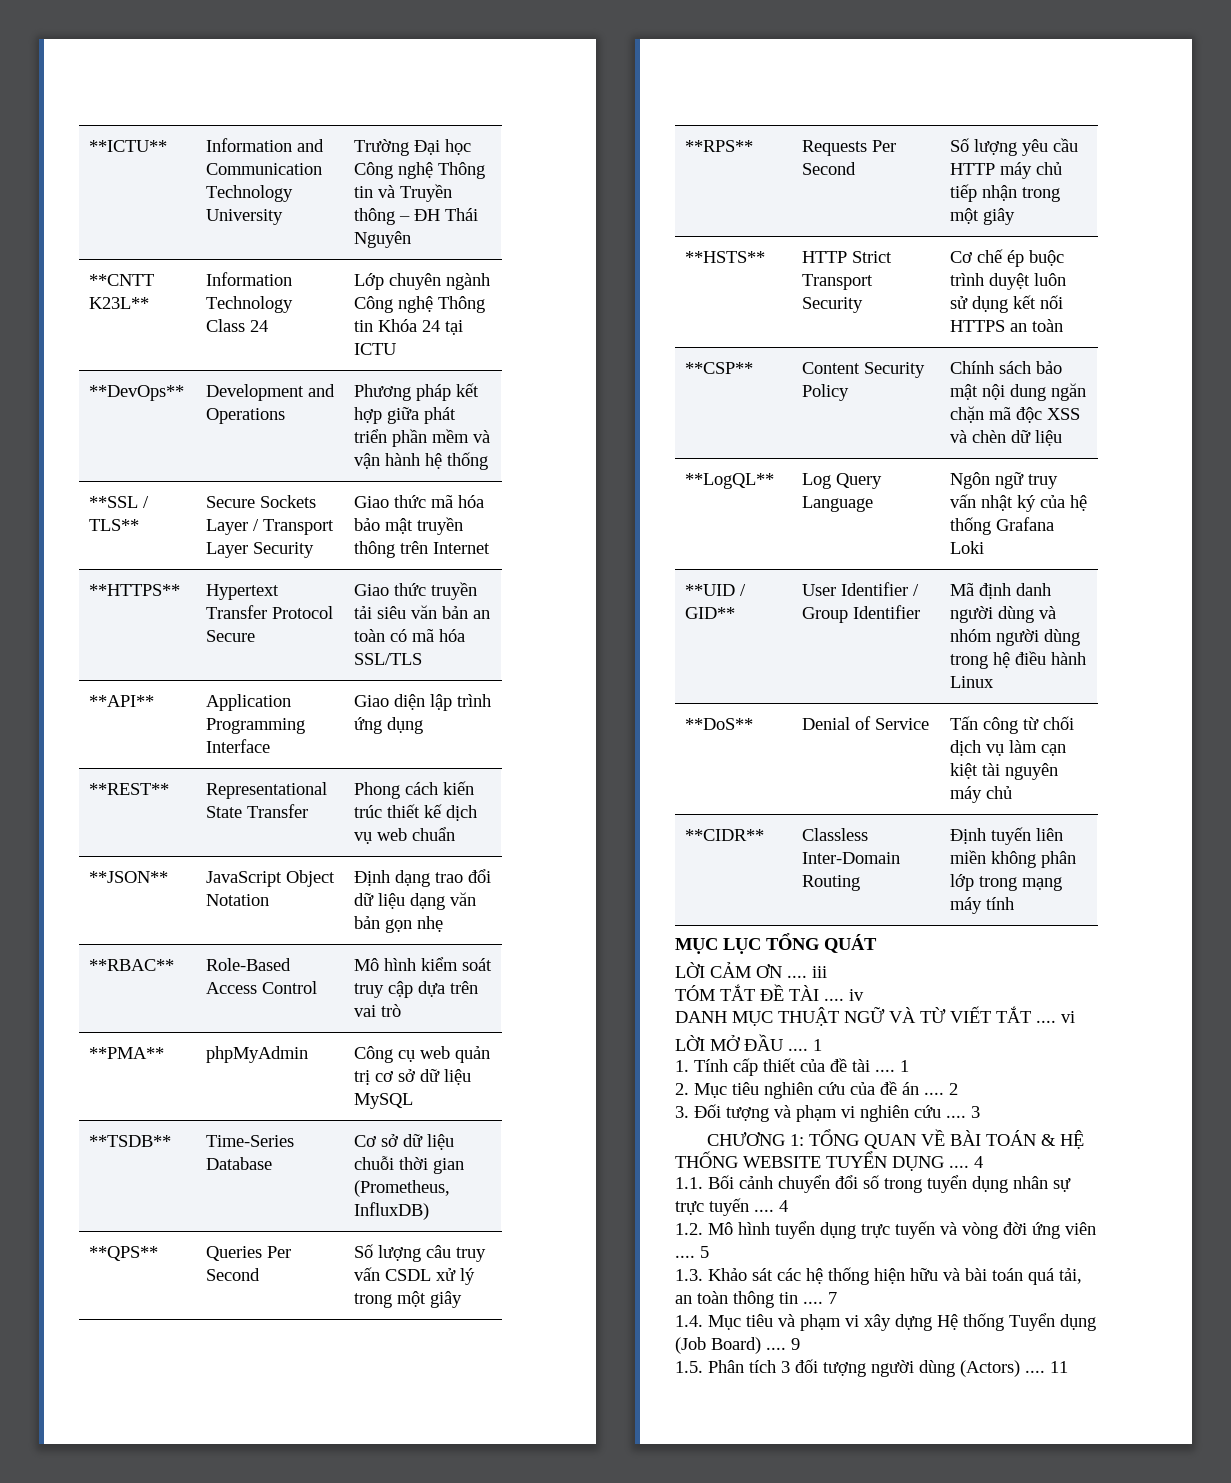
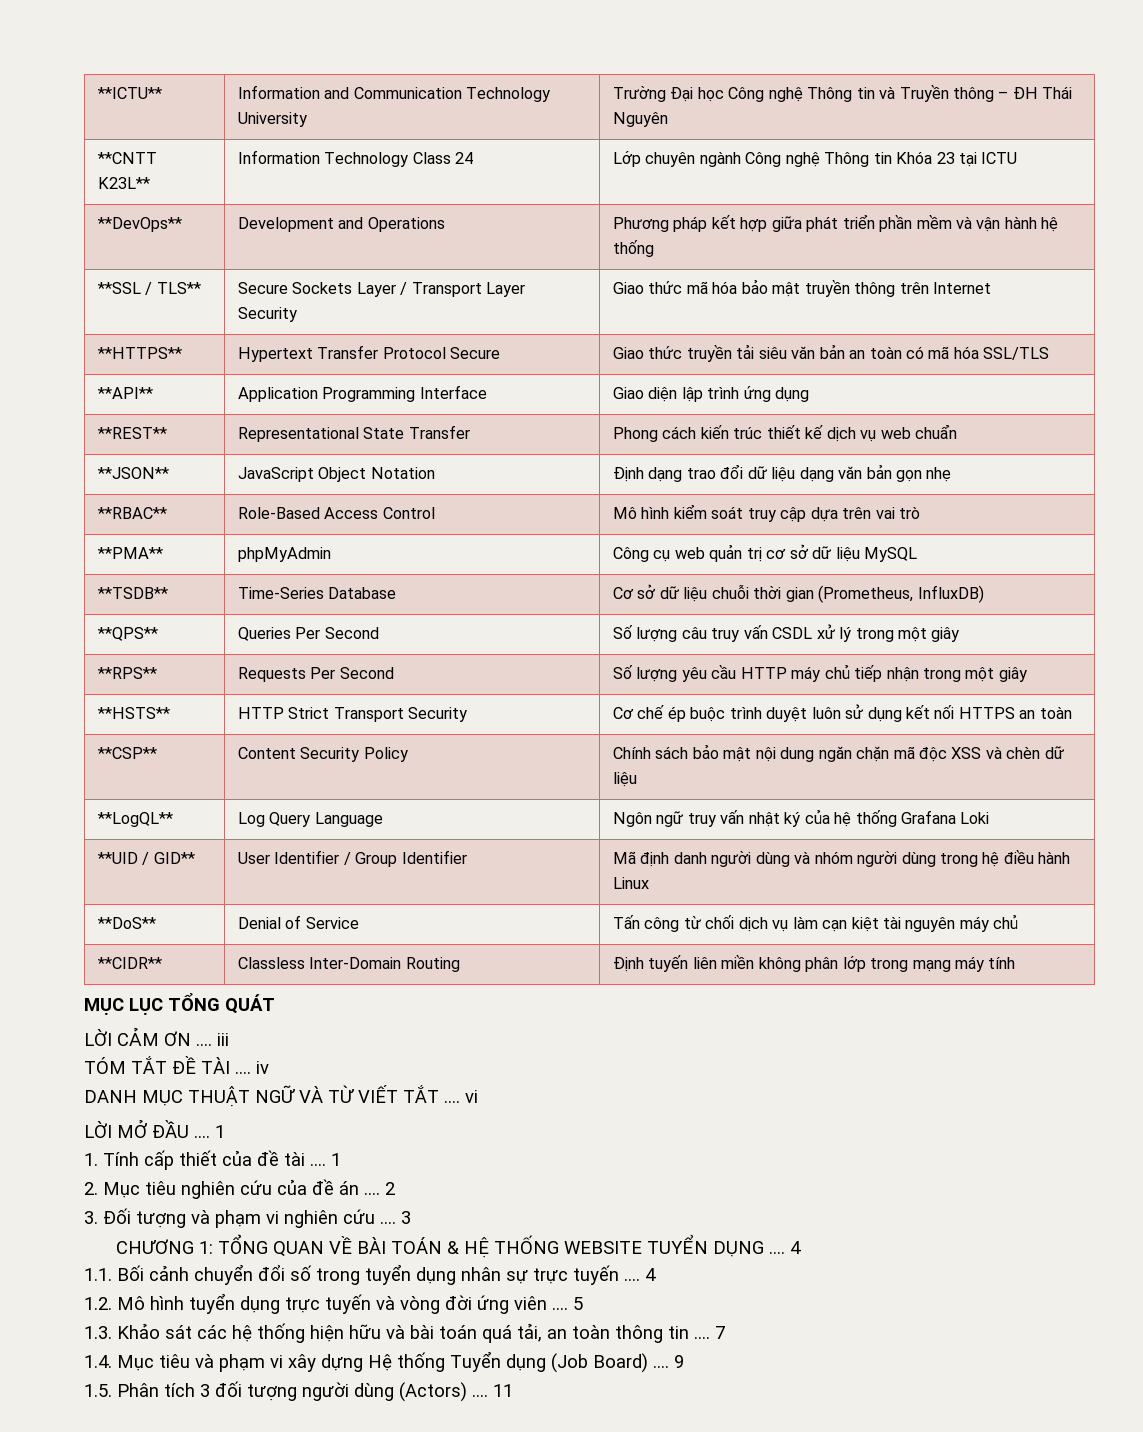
[422,320,441,332] 24 -> [936,152,955,164] 23

